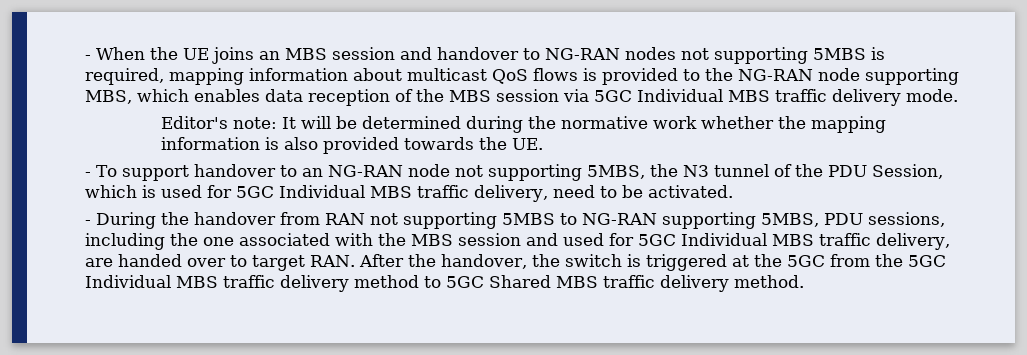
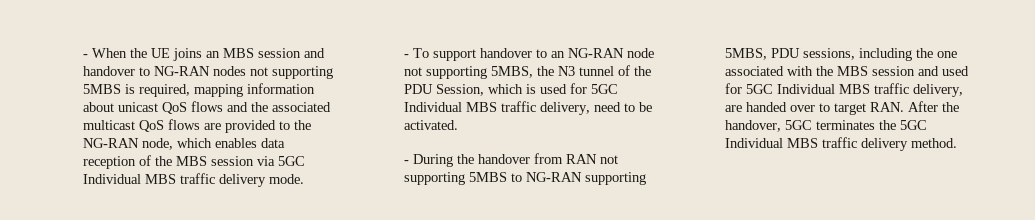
(403, 74) none -> [117,101,331,114] unicast QoS flows and the associated
[583,68,598,81] is -> [203,123,221,130] are
[818,68,960,85] [85,90,133,104] node supporting MBS, -> [141,138,173,150] node,
[160,116,886,133] [160,137,543,154] // Editor's note: It will be determined during the normative work whether the mapping information is also provided towards the UE. -> (304, 179) none
[532,254,871,271] the switch is triggered at the 5GC from -> [784,120,875,130] 5GC terminates
[354,275,730,292] method to 5GC Shared MBS traffic delivery -> (908, 144) none

